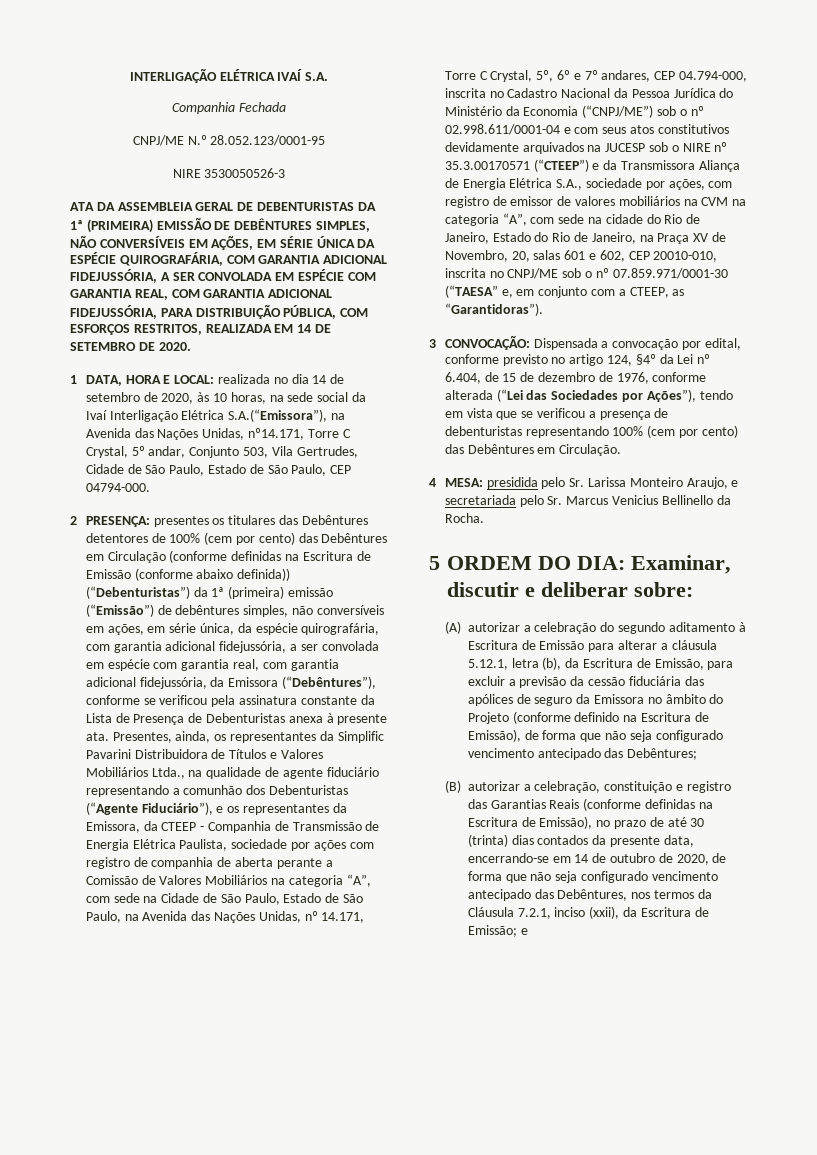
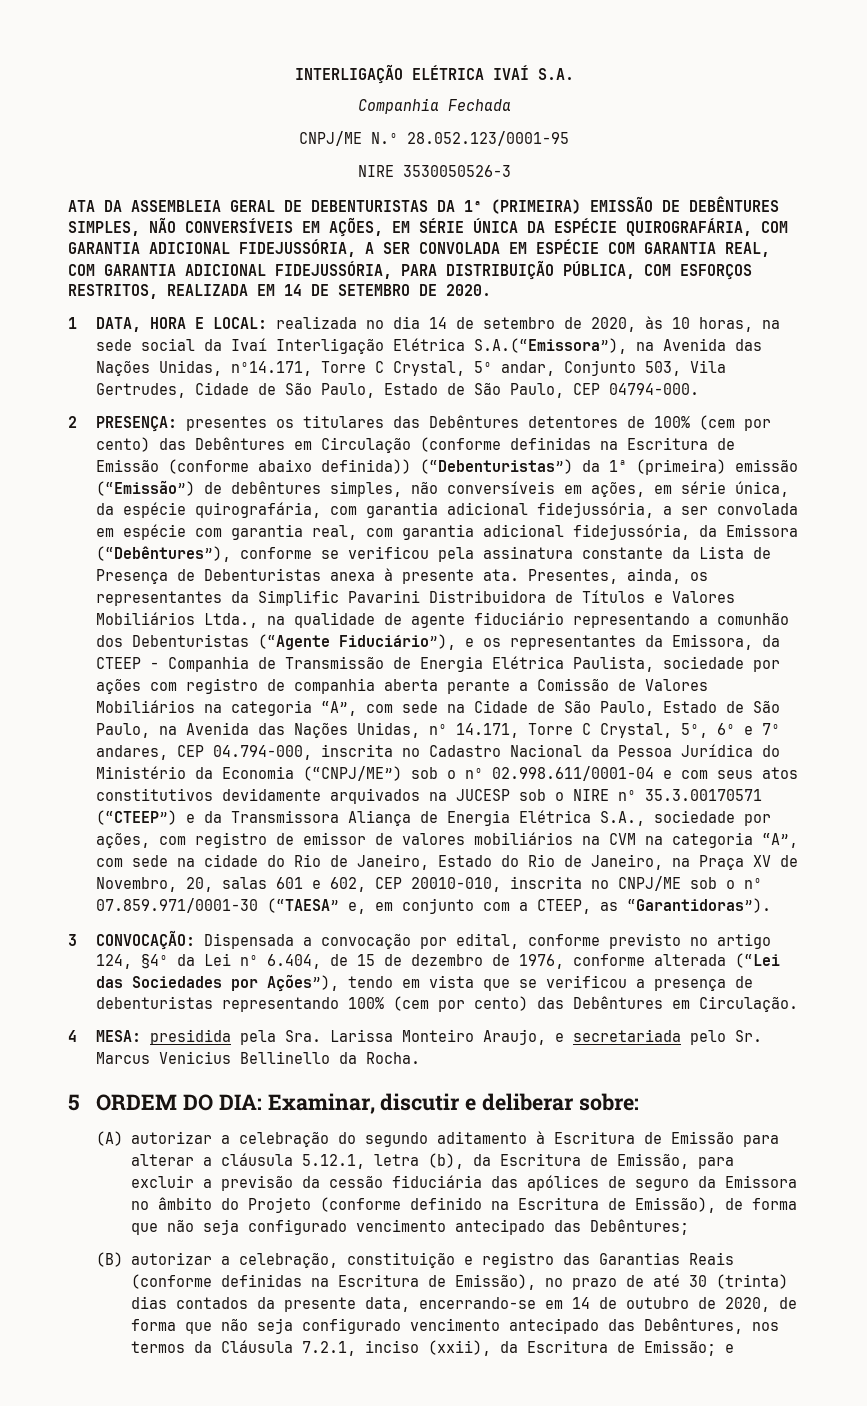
[217,857,232,867] de -> (376, 686) none
[541,477,585,489] pelo Sr. -> [240,1030,322,1045] pela Sra.

